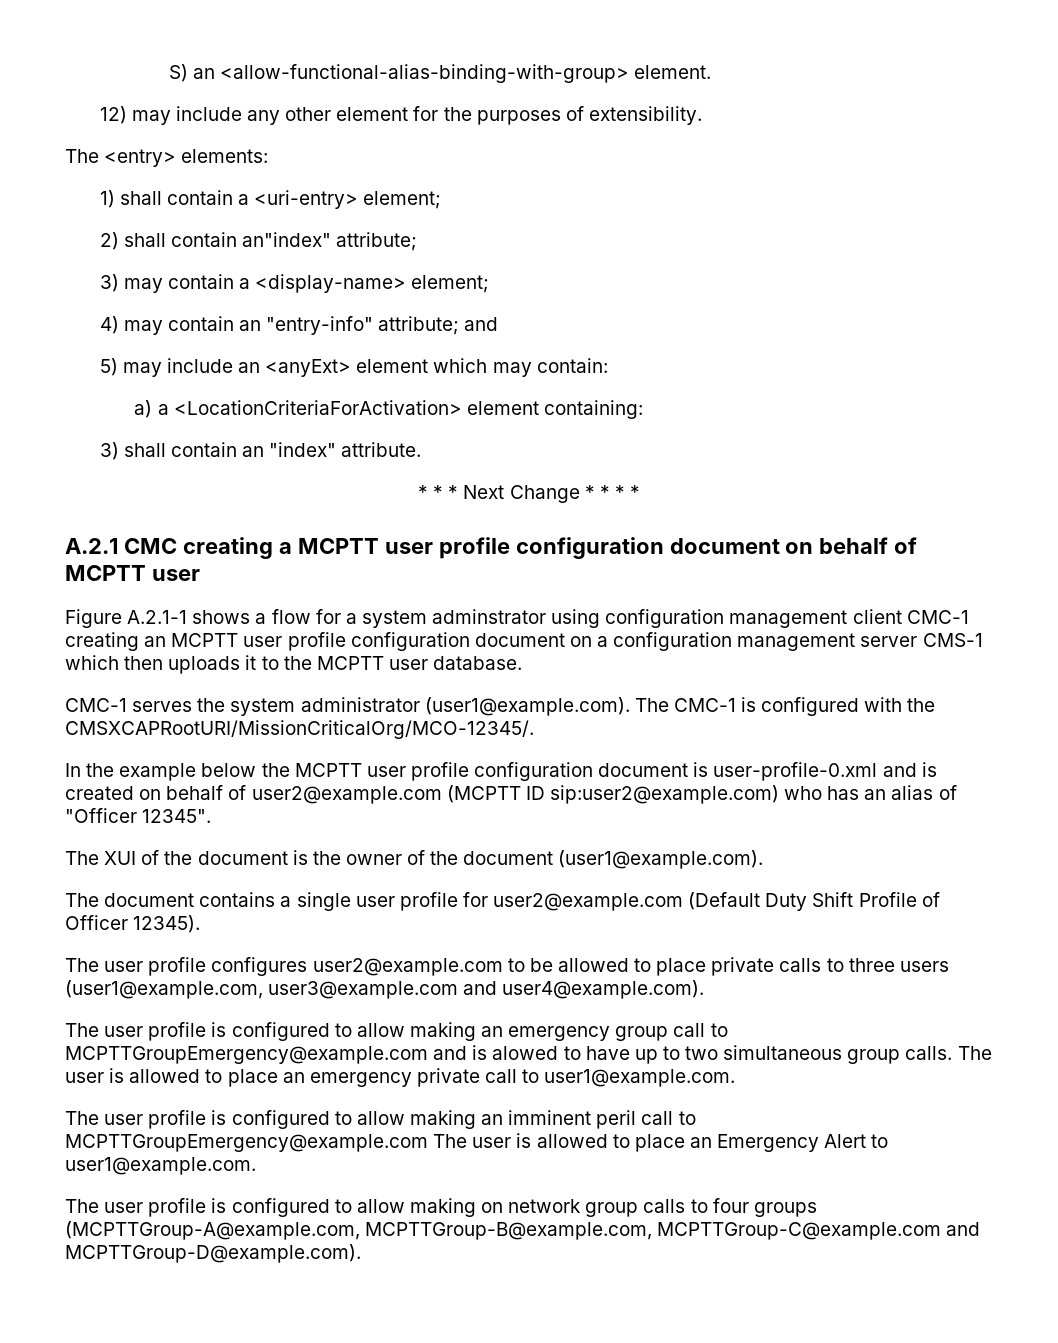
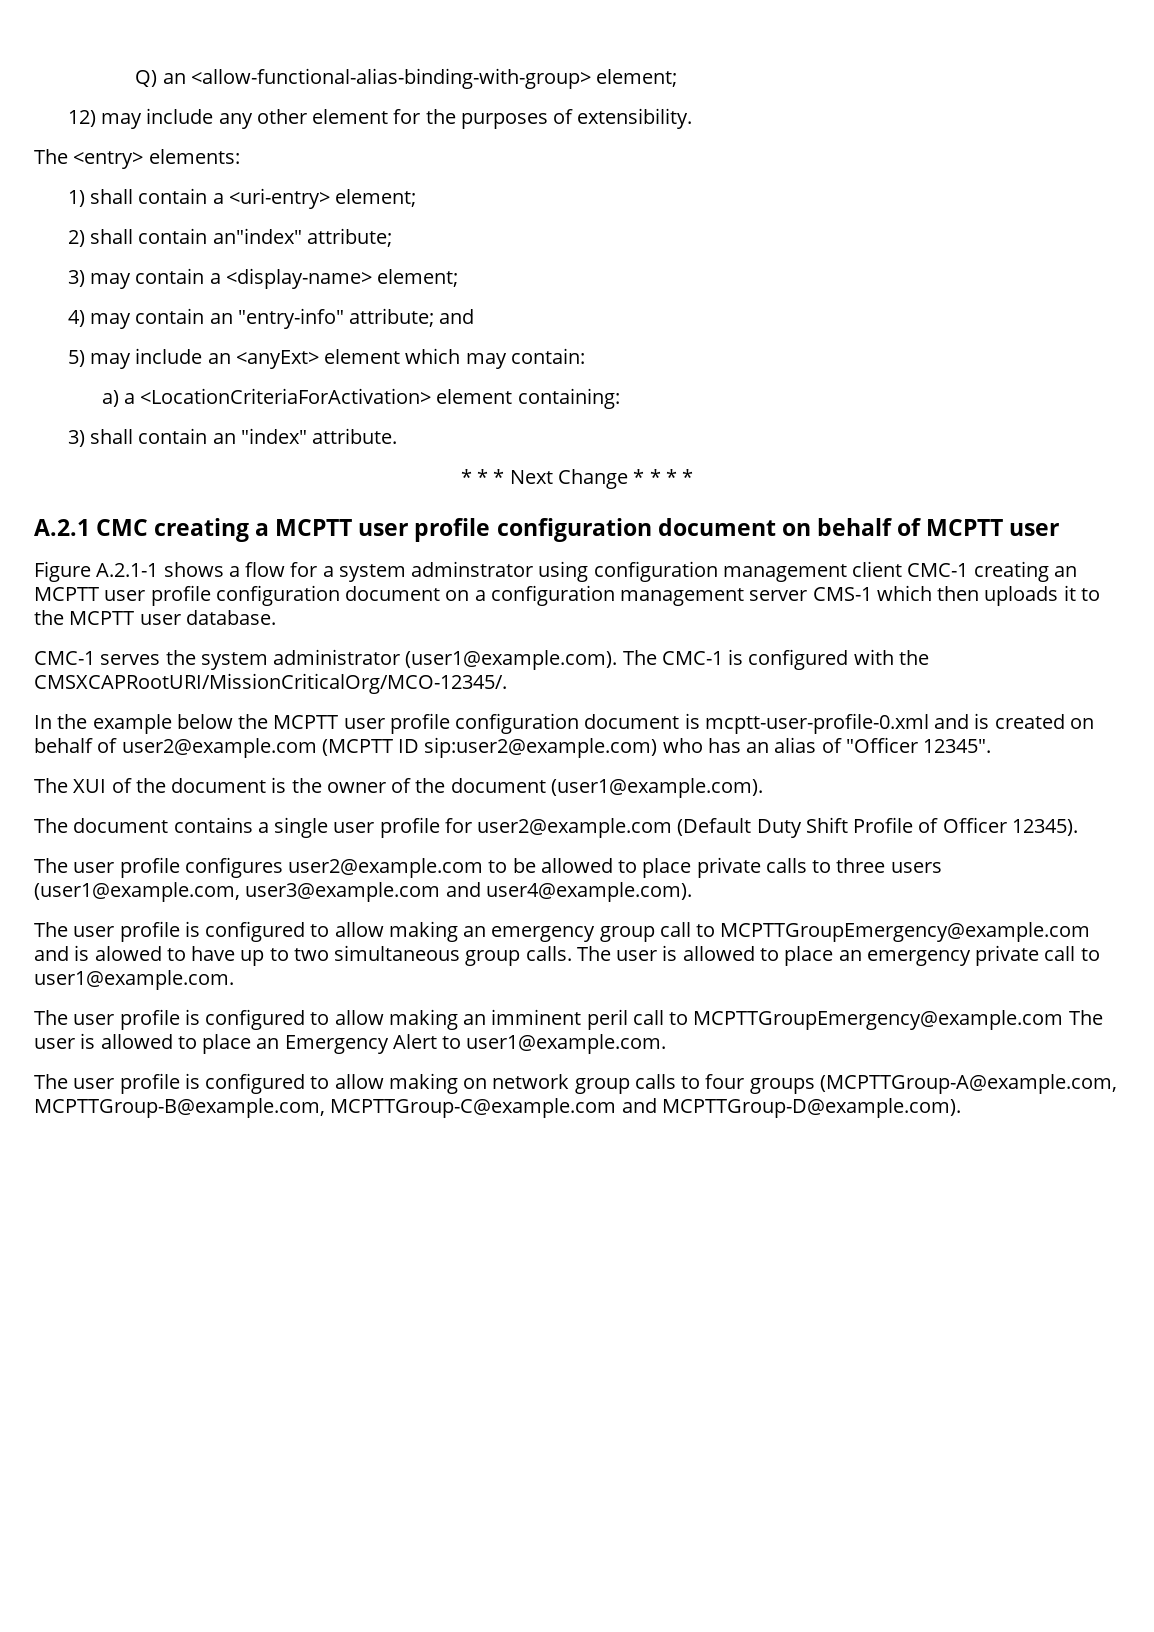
[169,64,189,82] S) -> [135,70,158,87] Q)
[634,65,712,79] element. -> [596,69,678,87] element;
[713,762,878,781] user-profile-0.xml -> [704,713,929,734] mcptt-user-profile-0.xml

